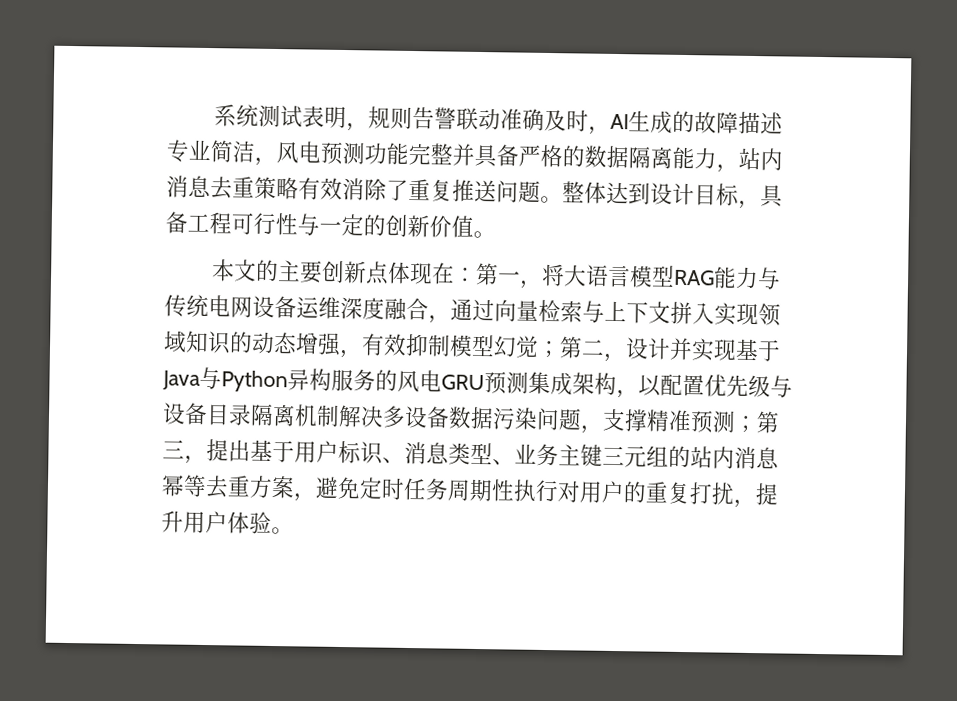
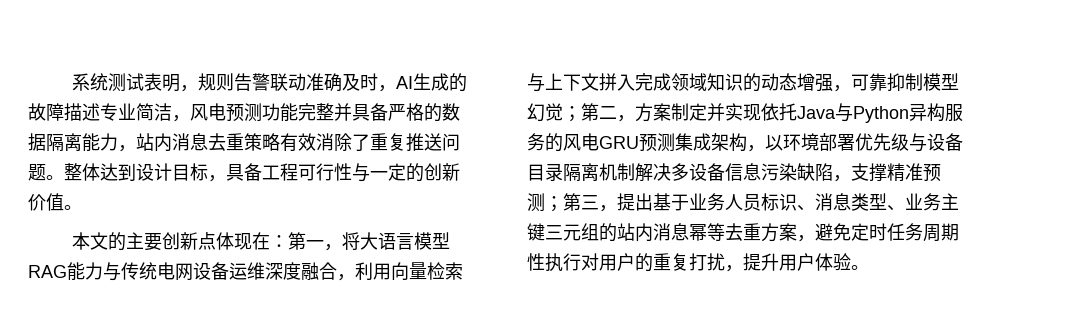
[450,298,495,322] 通过 -> [355,262,391,280] 利用
[714,302,759,326] 实现 -> [635,73,671,91] 完成
[361,333,407,356] 有效 -> [851,73,887,91] 可靠
[625,337,781,362] 设计并实现基于 -> [635,103,797,122] 方案制定并实现依托
[660,373,705,397] 配置 -> [783,133,855,151] 环境部署
[448,406,582,431] 数据污染问题 -> [725,163,833,181] 信息污染缺陷
[294,440,339,463] 用户 -> [689,193,761,211] 业务人员

